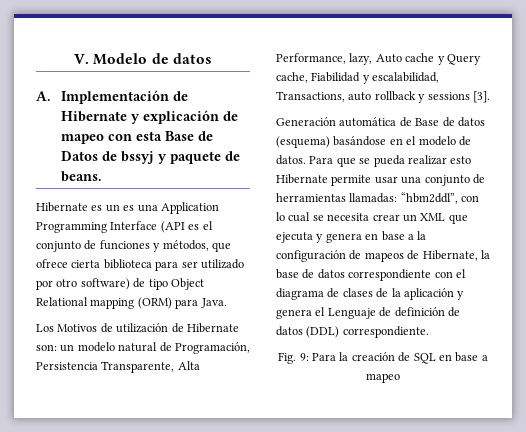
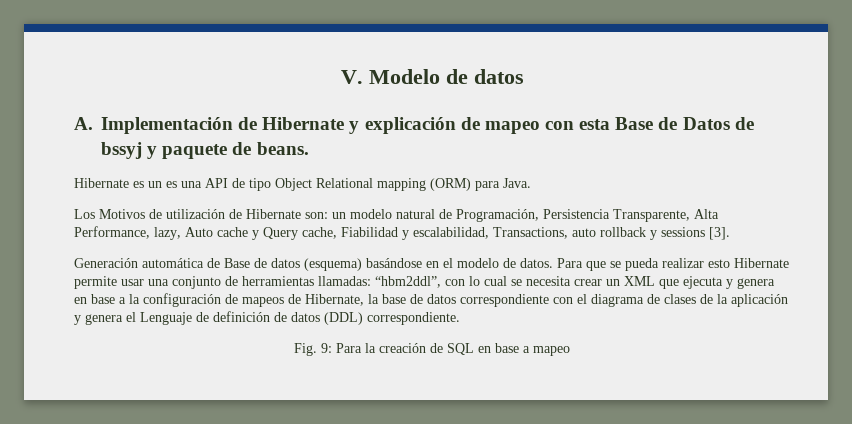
[160,202,219,214] [36,221,213,233] [36,240,231,252] [36,259,244,271] [36,278,130,290] Application Programming Interface (API es el conjunto de funciones y métodos, que ofrece cierta biblioteca para ser utilizado por otro software) -> [205,178,228,188] API

